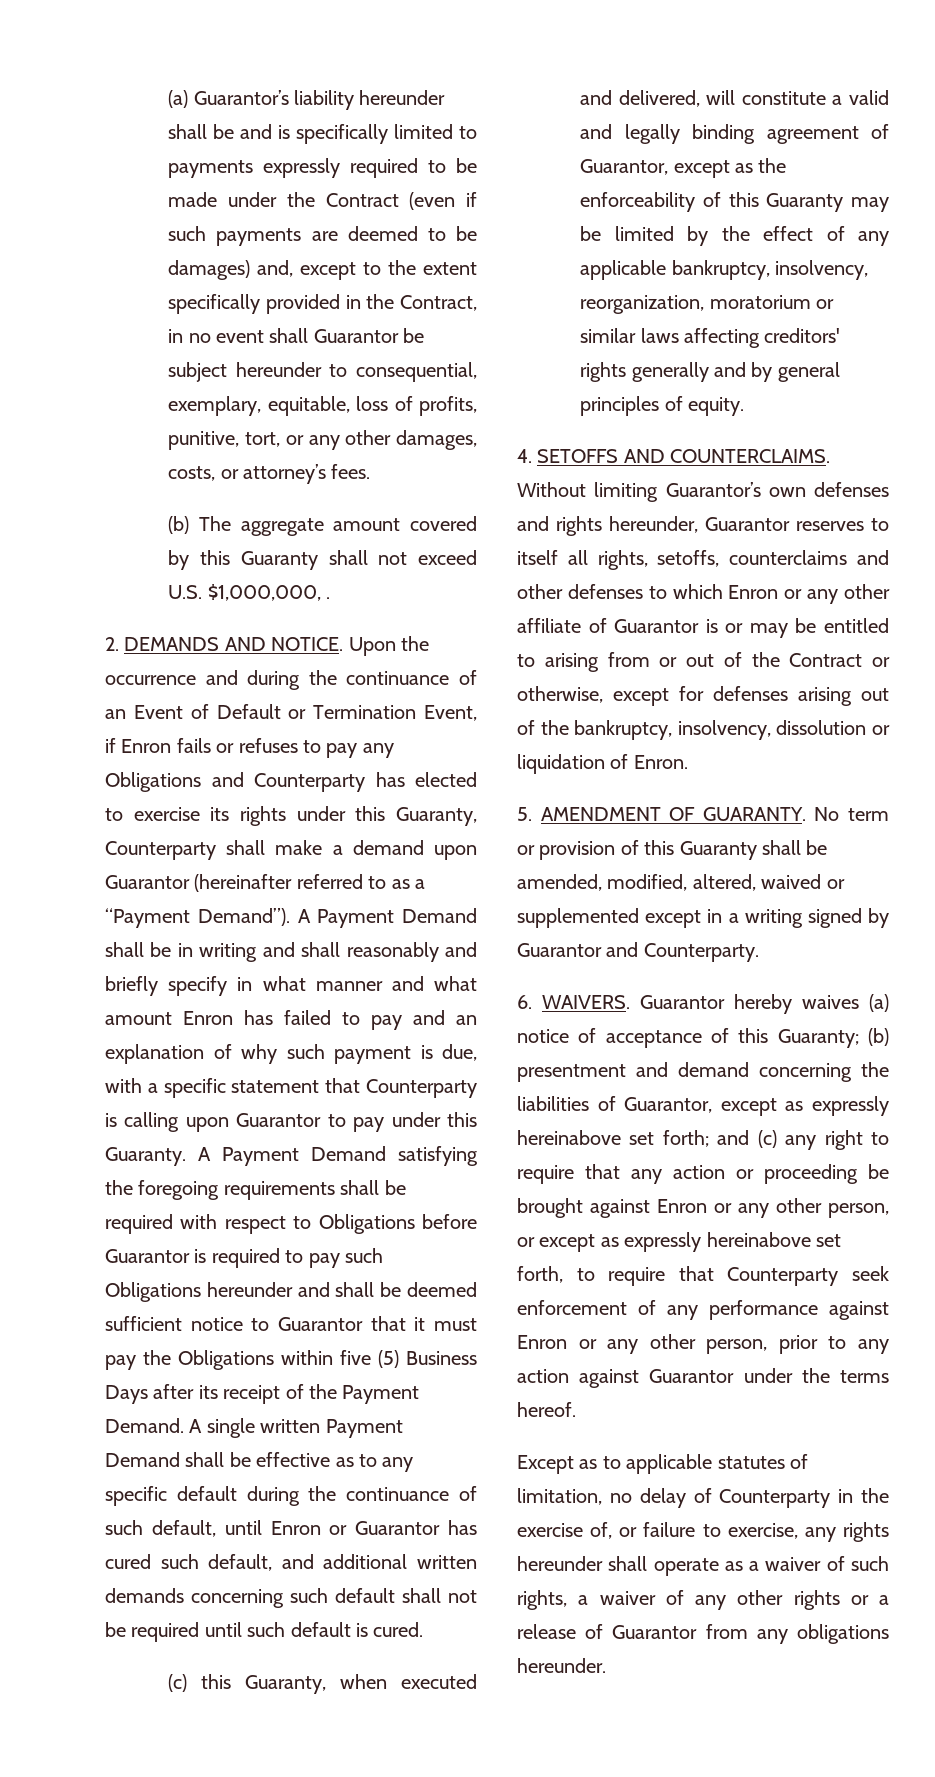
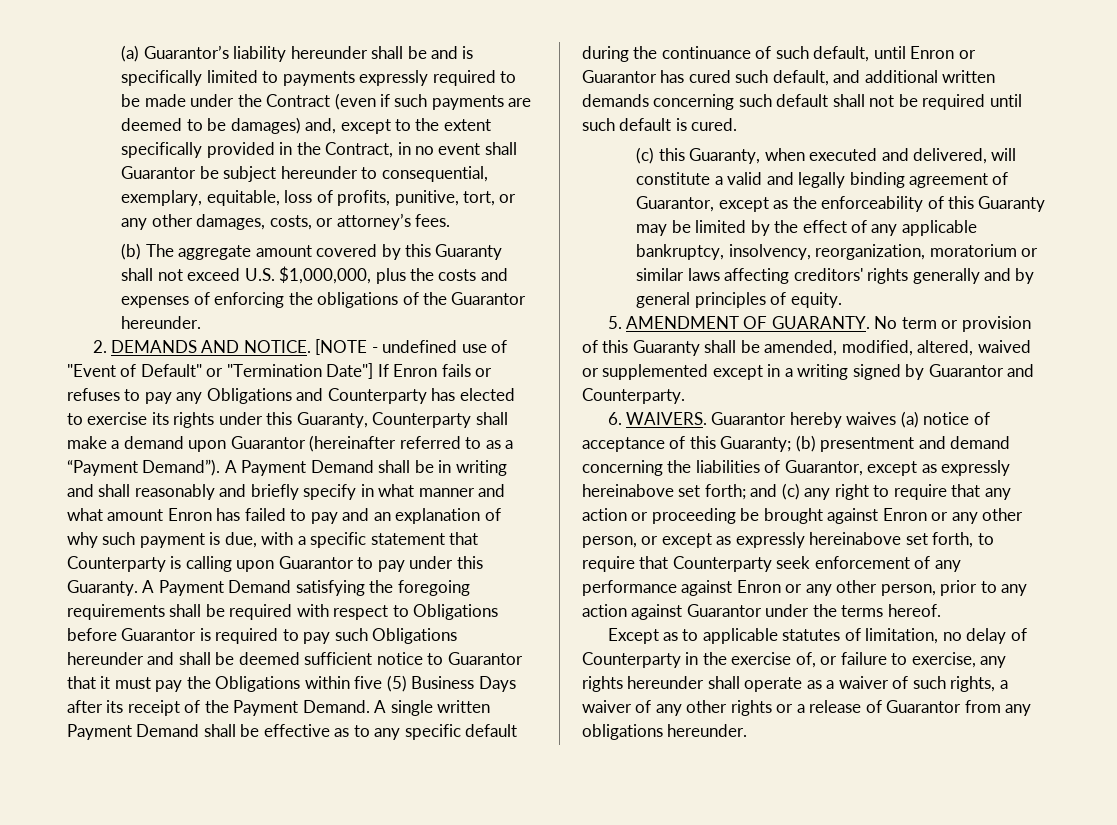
[326,597,331,599] [105,636,429,656] [105,670,477,690] [105,704,478,721] [105,738,116,753] . // 2. DEMANDS AND NOTICE. Upon the occurrence and during the continuance of an Event of Default or Termination Event, if -> [375,268,508,284] [121,292,527,308] [121,316,202,329] [92,339,508,355] [67,363,389,379] plus the costs and expenses of enforcing the obligations of the Guarantor hereunder. // 2. DEMANDS AND NOTICE. [NOTE - undefined use of "Event of Default" or "Termination Date"] If
[517,449,831,463] [517,482,889,502] [517,516,889,536] [517,550,889,570] [517,584,890,604] [517,618,889,638] [517,652,890,672] [517,686,889,706] [517,720,890,740] [517,754,688,774] // 4. SETOFFS AND COUNTERCLAIMS. Without limiting Guarantor’s own defenses and rights hereunder, Guarantor reserves to itself all rights, setoffs, counterclaims and other defenses to which Enron or any other affiliate of Guarantor is or may be entitled to arising from or out of the Contract or otherwise, except for defenses arising out of the bankruptcy, insolvency, dissolution or liquidation of Enron. -> (842, 300) none

